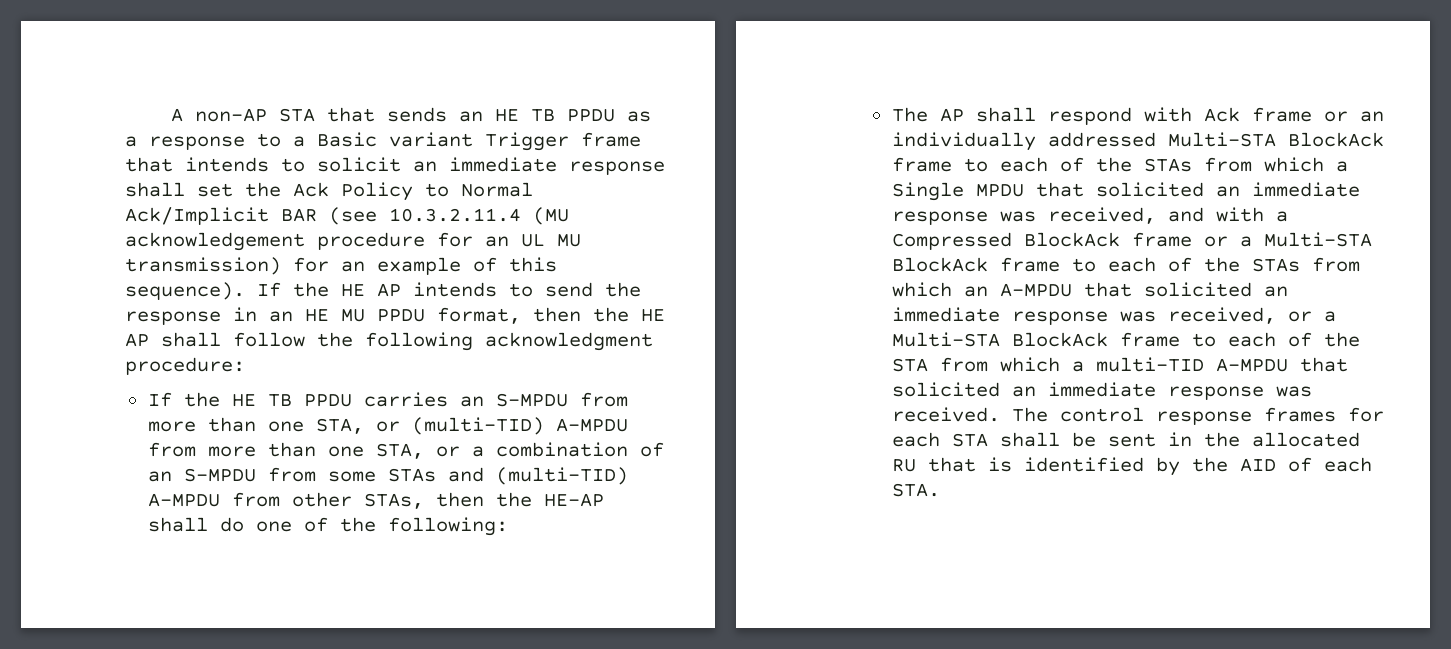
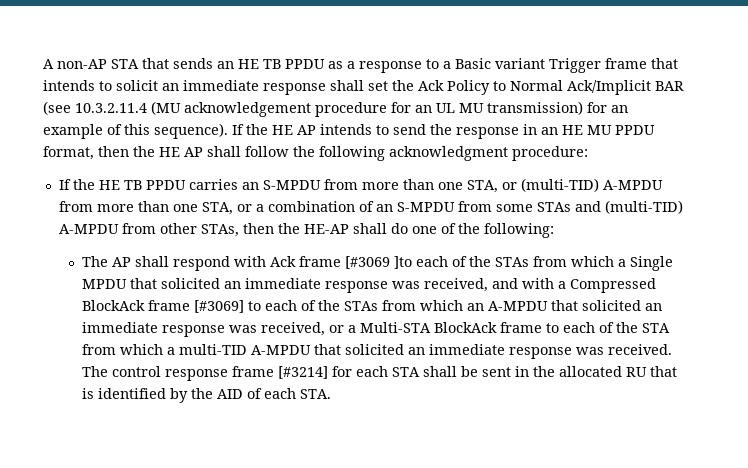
[1323,111,1384,122] [891,132,1384,151] [891,157,988,172] or an individually addressed Multi-STA BlockAck frame to -> [345,256,413,269] [#3069 ]to
[1203,232,1372,247] [891,257,1060,272] or a Multi-STA BlockAck frame -> [194,300,245,313] [#3069]
[1263,407,1336,422] frames -> [232,366,329,379] frame [#3214]

